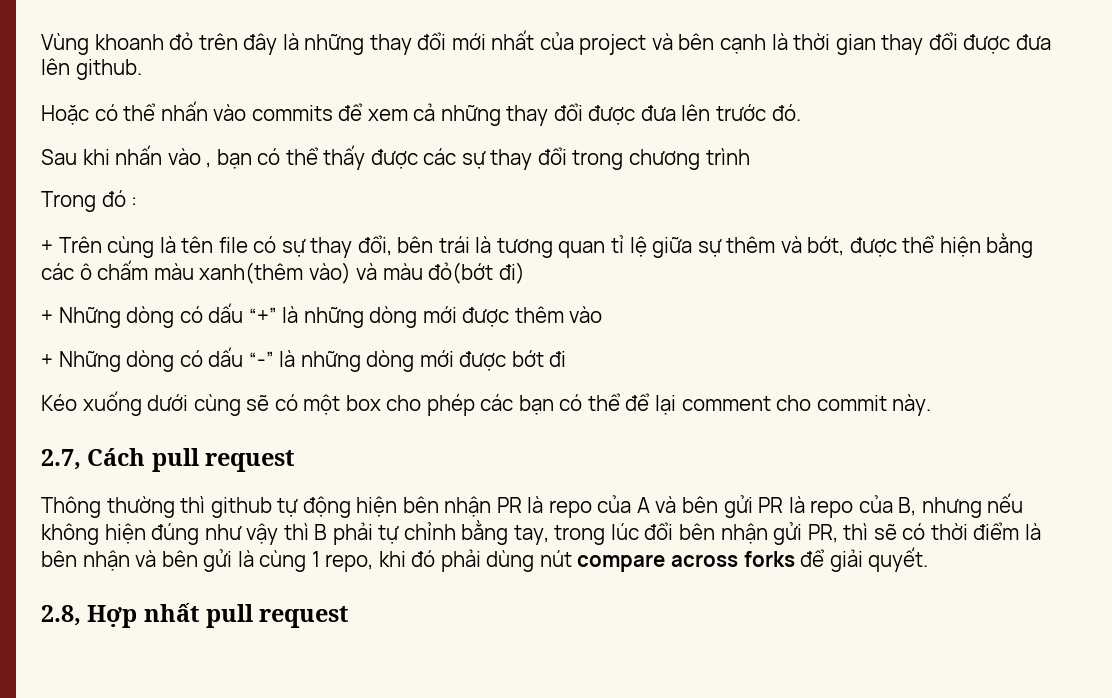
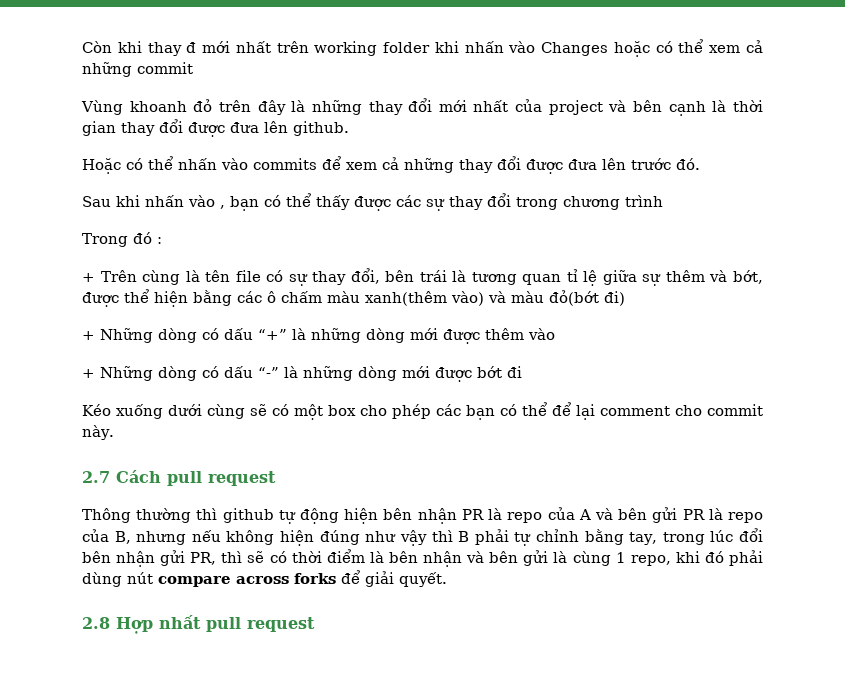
(41, 44) none -> [82,39,763,57] [82,62,193,77] Còn khi thay đ mới nhất trên working folder khi nhấn vào Changes hoặc có thể xem cả những commit //
[41,449,81,470] 2.7, -> [82,471,110,483] 2.7
[41,605,81,626] 2.8, -> [82,617,110,629] 2.8

